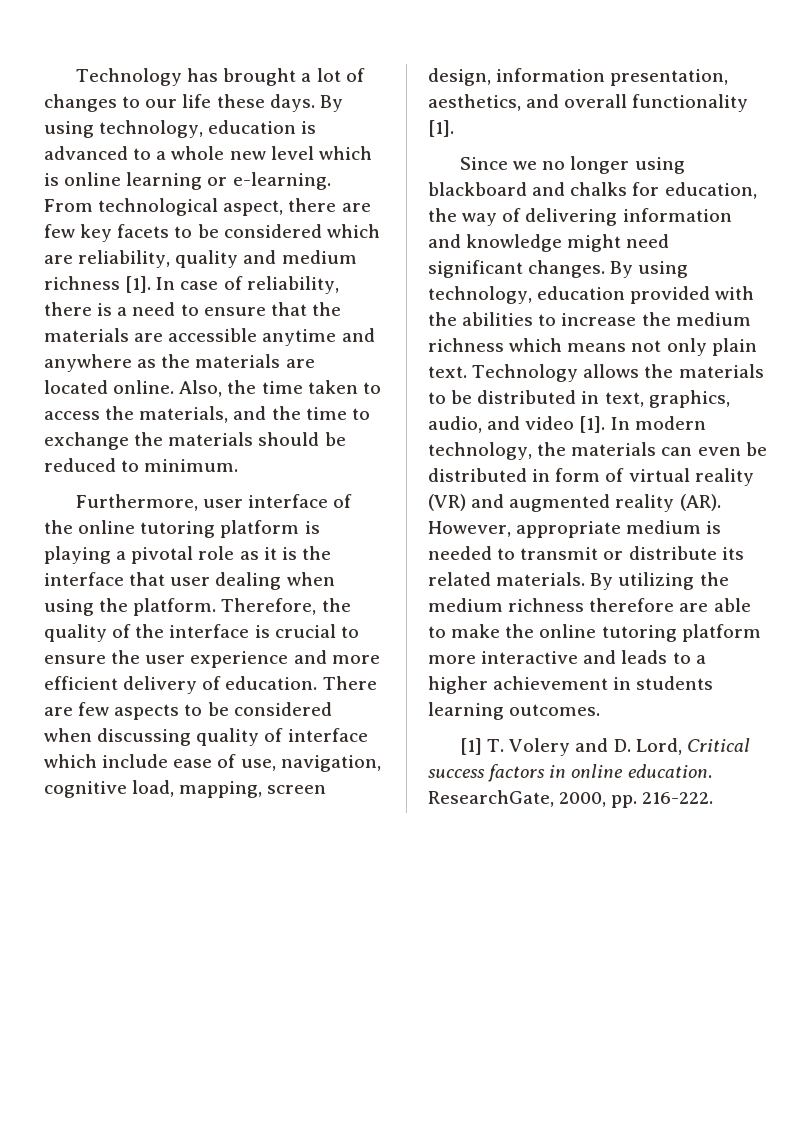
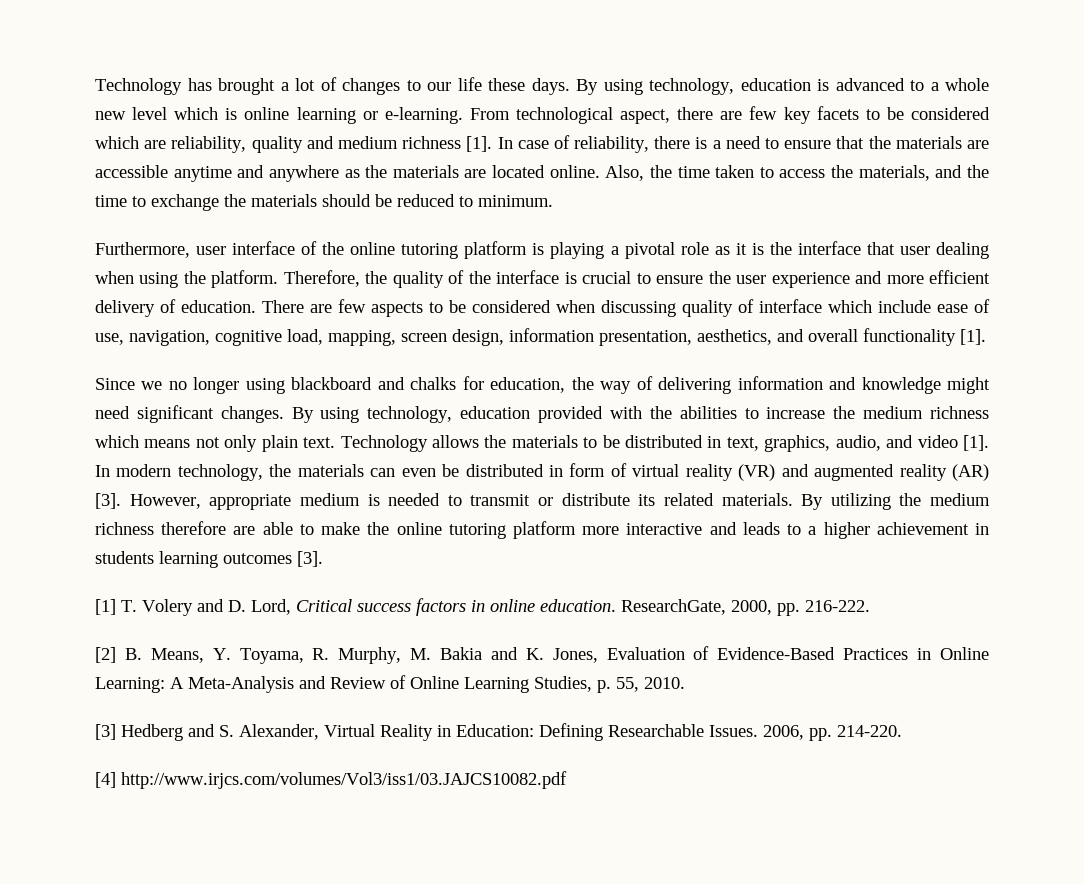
[679,494,721,511] (AR). -> [952,464,990,481] [95,493,121,509] (AR) [3].
[509,704,601,716] outcomes. -> [223,551,323,567] outcomes [3].
(714, 798) none -> [95,646,989,664] [95,675,685,693] [95,723,902,741] [95,771,567,789] // [2] B. Means, Y. Toyama, R. Murphy, M. Bakia and K. Jones, Evaluation of Evidence-Based Practices in Online Learning: A Meta-Analysis and Review of Online Learning Studies, p. 55, 2010. // [3] Hedberg and S. Alexander, Virtual Reality in Education: Defining Researchable Issues. 2006, pp. 214-220. // [4] http://www.irjcs.com/volumes/Vol3/iss1/03.JAJCS10082.pdf

